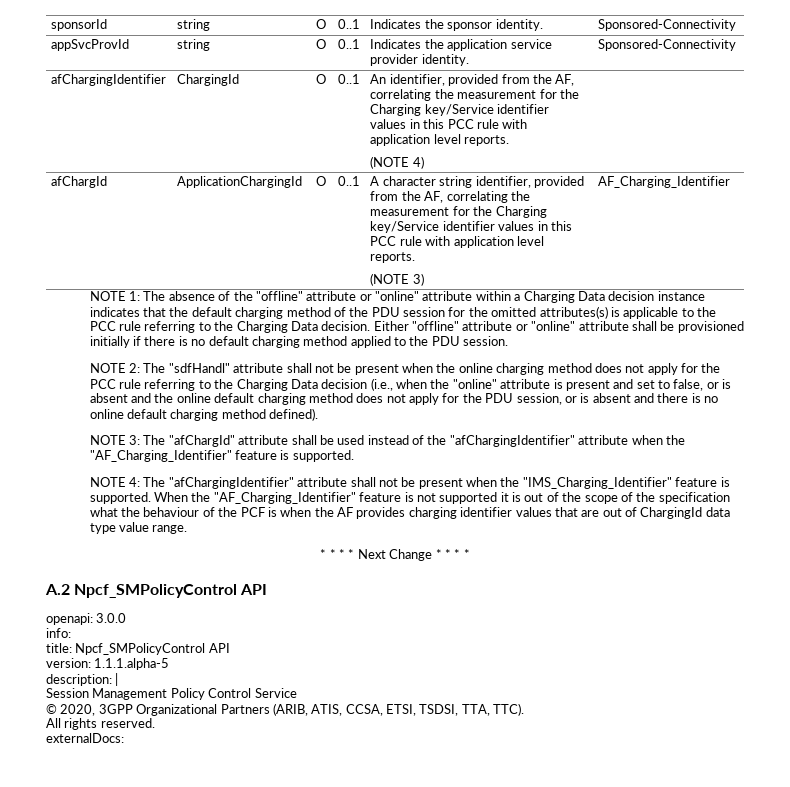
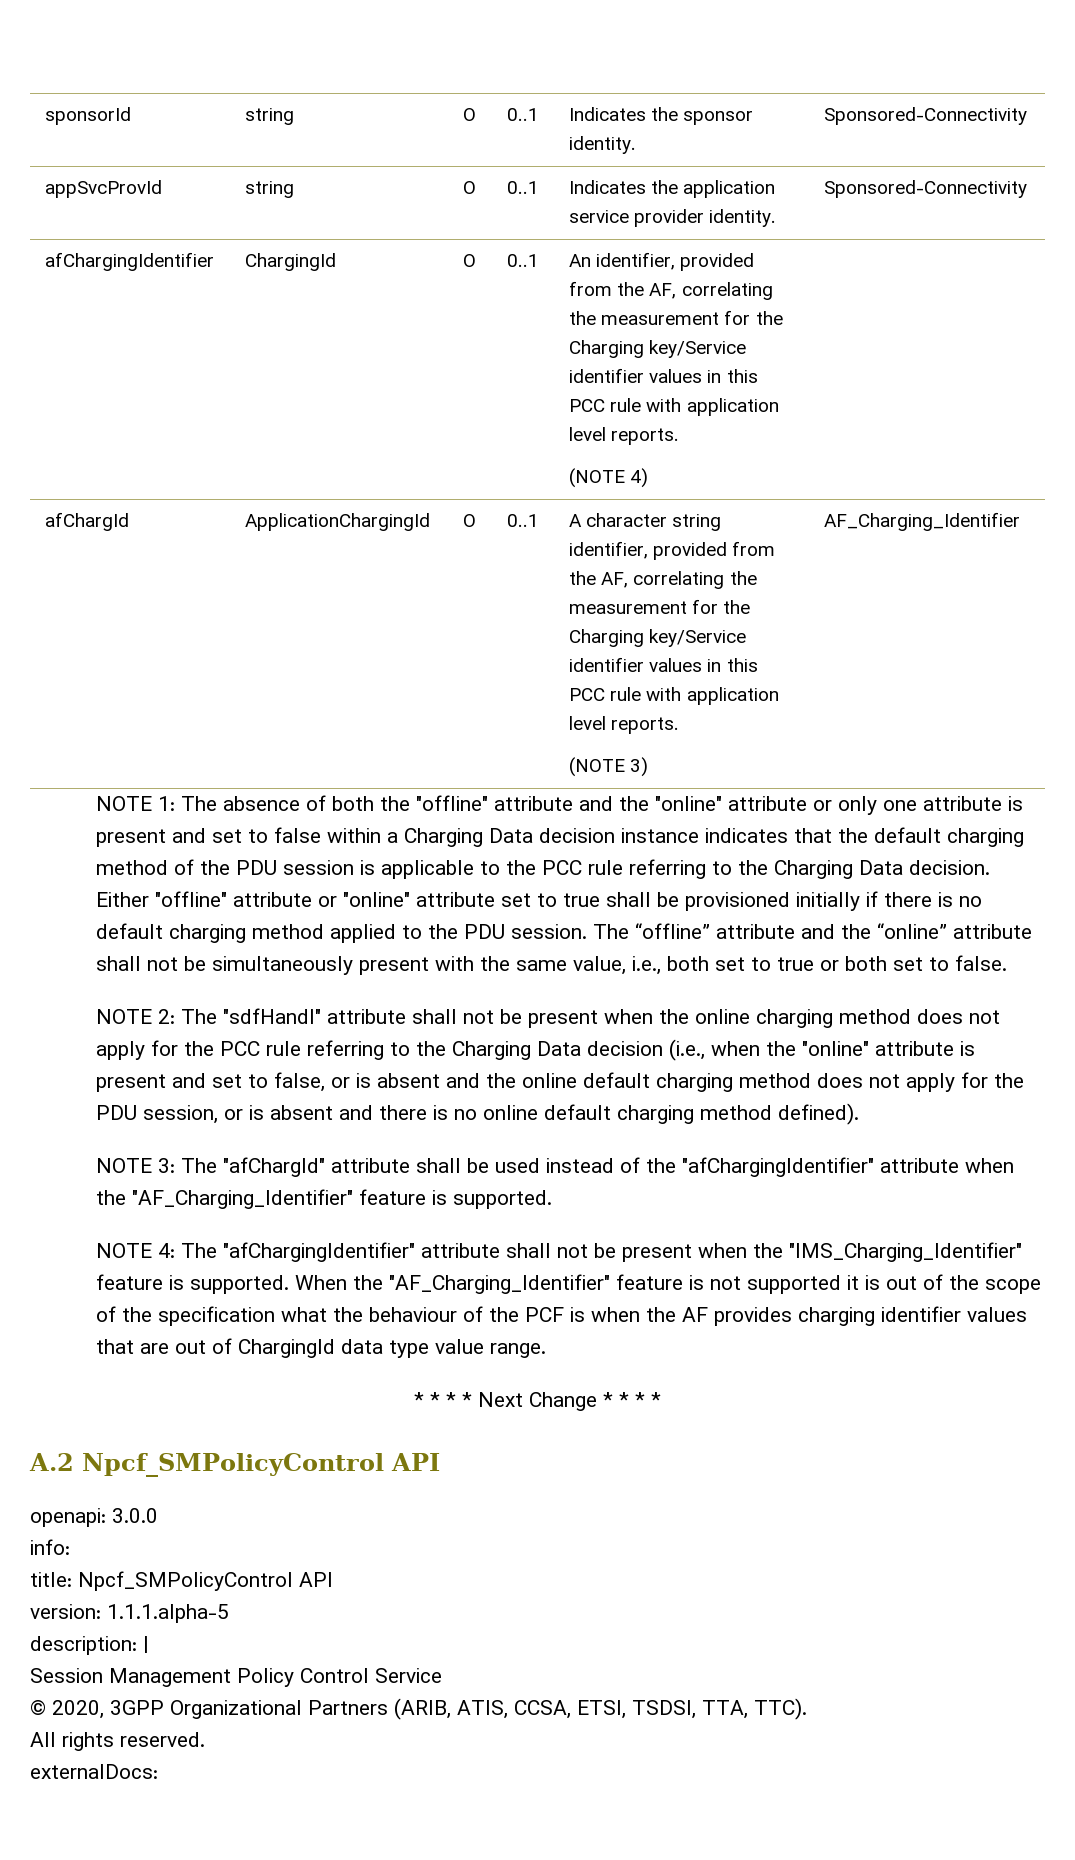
(231, 296) none -> [332,796,375,811] both
[359,291,473,301] or "online" attribute -> [579,796,1024,815] [96,827,322,847] and the "online" attribute or only one attribute is present and set to false
[448,306,608,319] for the omitted attributes(s) -> (355, 867) none
(629, 326) none -> [501,893,601,907] set to true
(509, 341) none -> [593,923,1033,939] [96,955,1008,975] The “offline” attribute and the “online” attribute shall not be simultaneously present with the same value, i.e., both set to true or both set to false.

